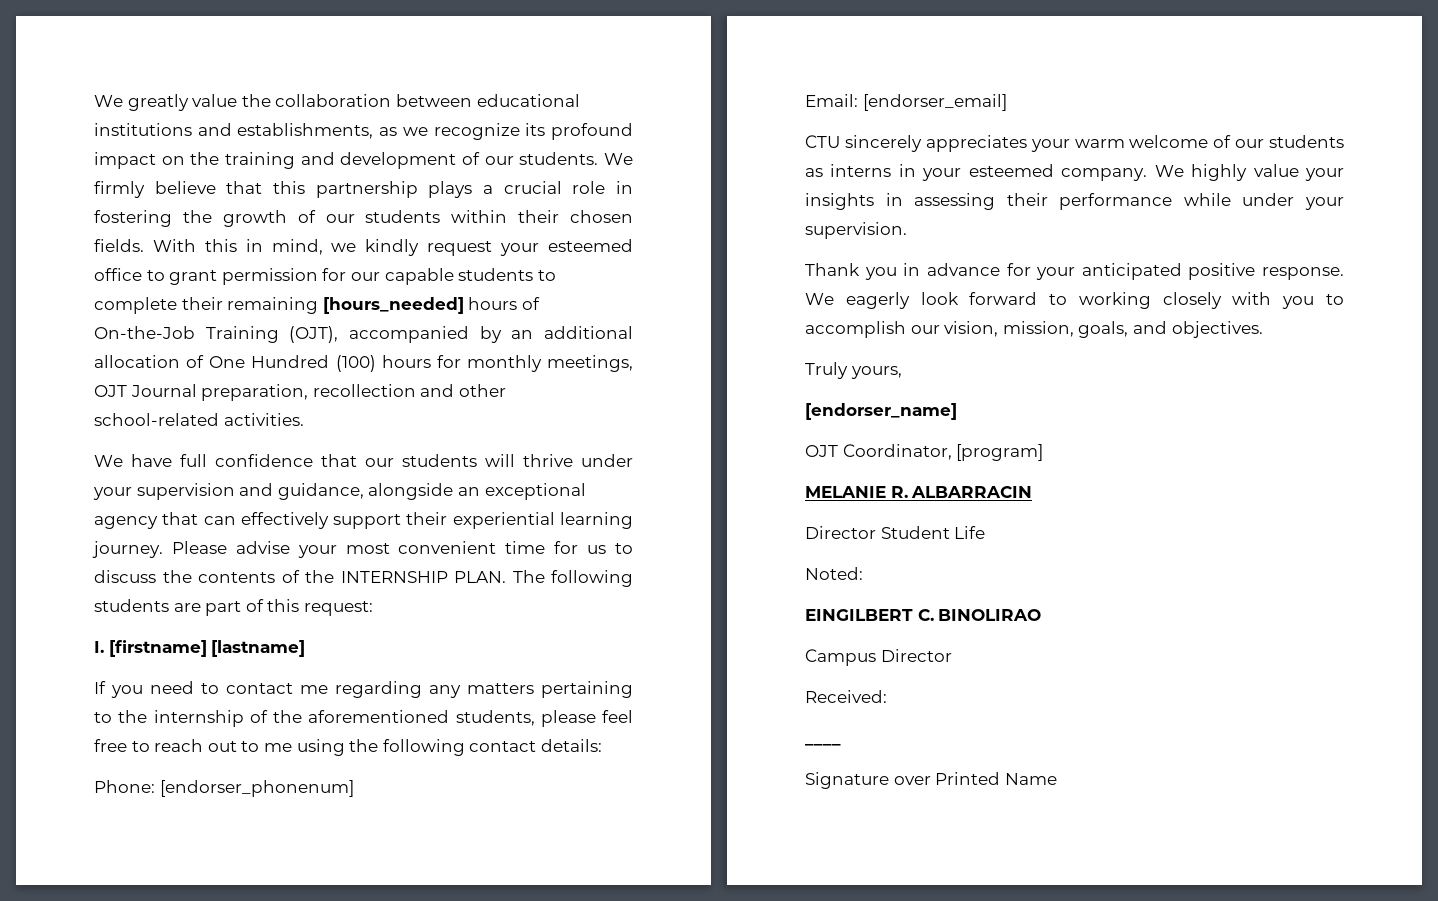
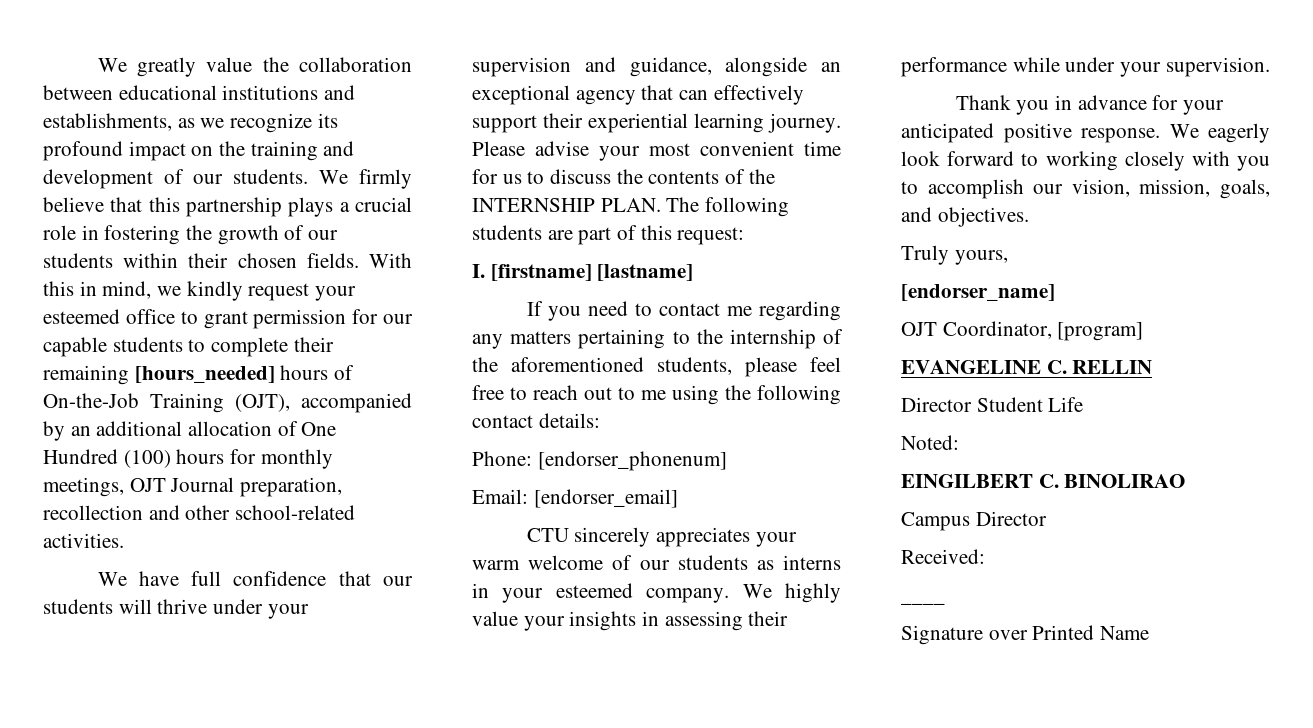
[805,486,1033,498] MELANIE R. ALBARRACIN -> [901,360,1153,374] EVANGELINE C. RELLIN

